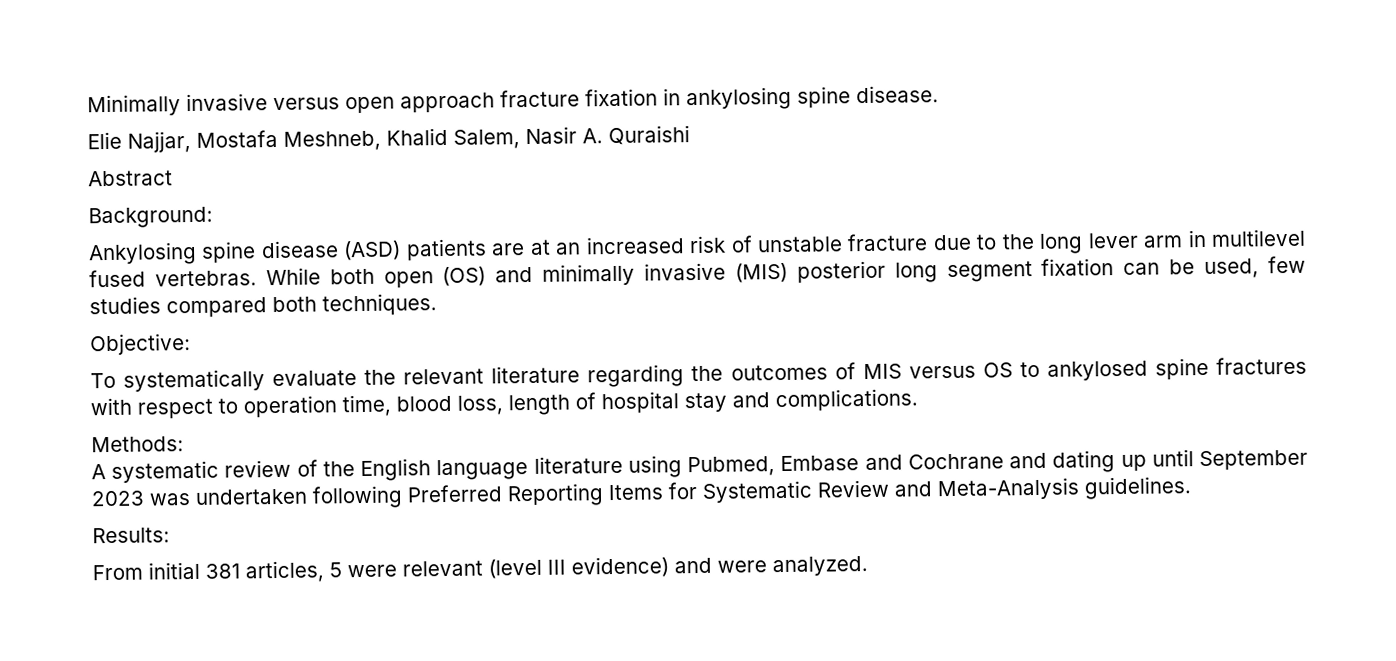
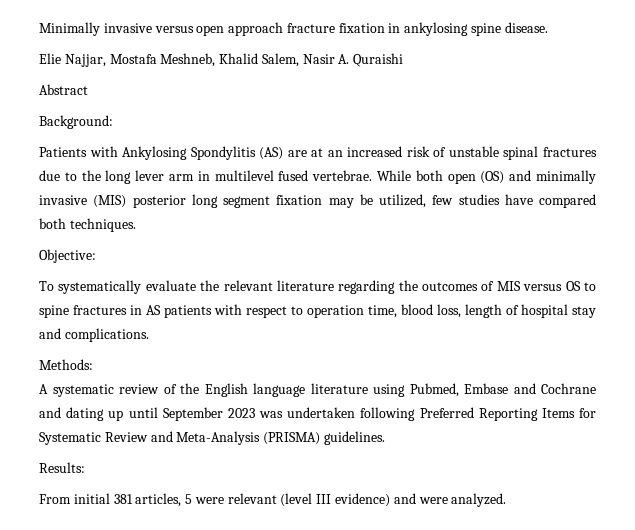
[88,238,487,266] Ankylosing spine disease (ASD) patients -> [39,146,284,160] Patients with Ankylosing Spondylitis (AS)
[847,233,929,252] fracture -> [503,146,598,160] spinal fractures
[154,270,257,287] vertebras. -> [312,170,373,181] vertebrae.
[1123,258,1260,278] can be used, -> [328,194,426,208] may be utilized,
(161, 305) none -> [504,194,533,205] have
[1046,360,1148,381] ankylosed -> (596, 286) none
(1307, 365) none -> [130,305,212,318] in AS patients
(1080, 489) none -> [263,432,321,445] (PRISMA)

